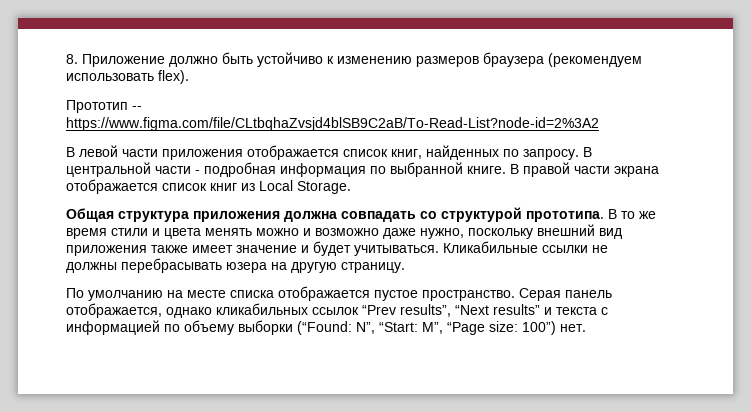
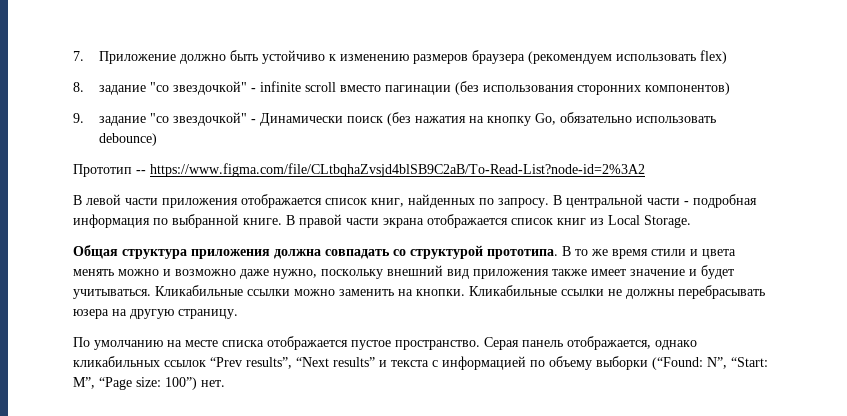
[66,54,78,64] 8. -> [73,51,84,61] 7.
[158,70,189,84] flex). -> [700,50,728,64] [73,81,731,95] [73,112,717,126] [99,133,158,146] flex) // 8. задание "со звездочкой" - infinite scroll вместо пагинации (без использования сторонних компонентов) // 9. задание "со звездочкой" - Динамически поиск (без нажатия на кнопку Go, обязательно использовать debounce)
(588, 249) none -> [294,285,604,296] можно заменить на кнопки. Кликабильные ссылки

